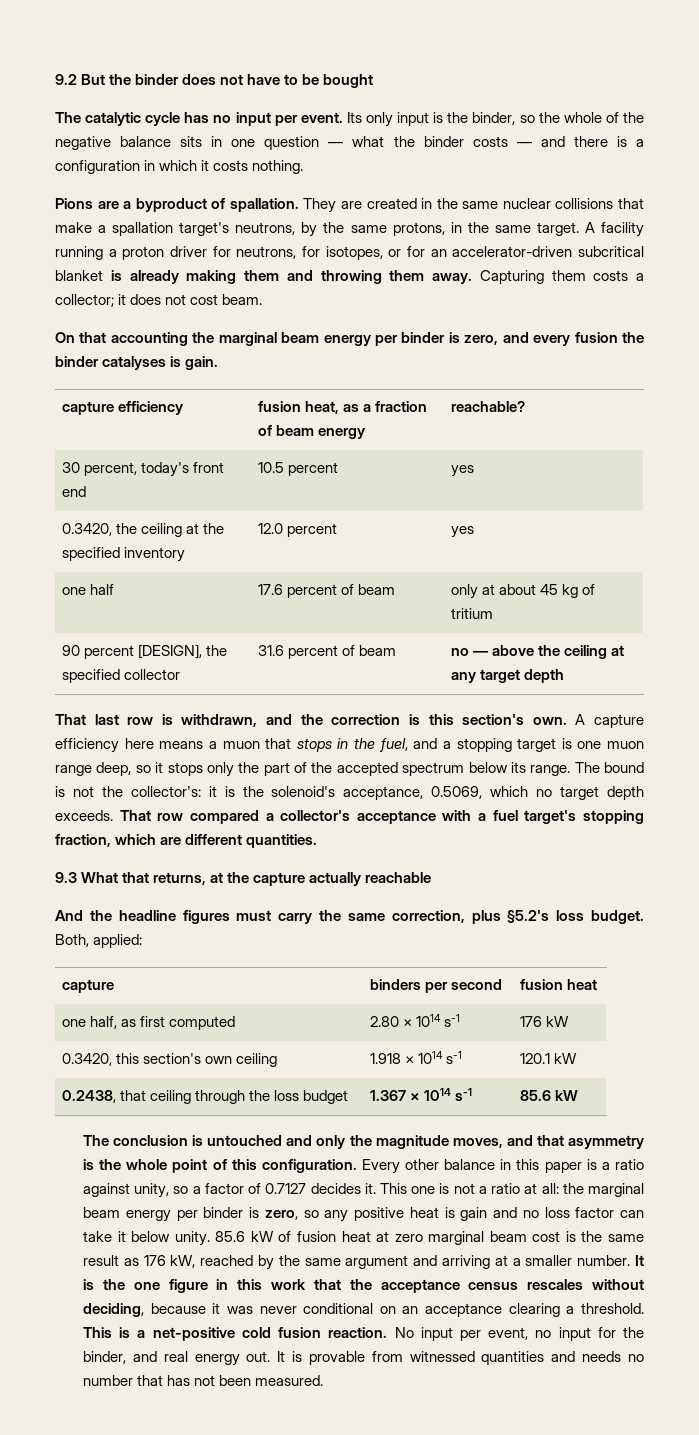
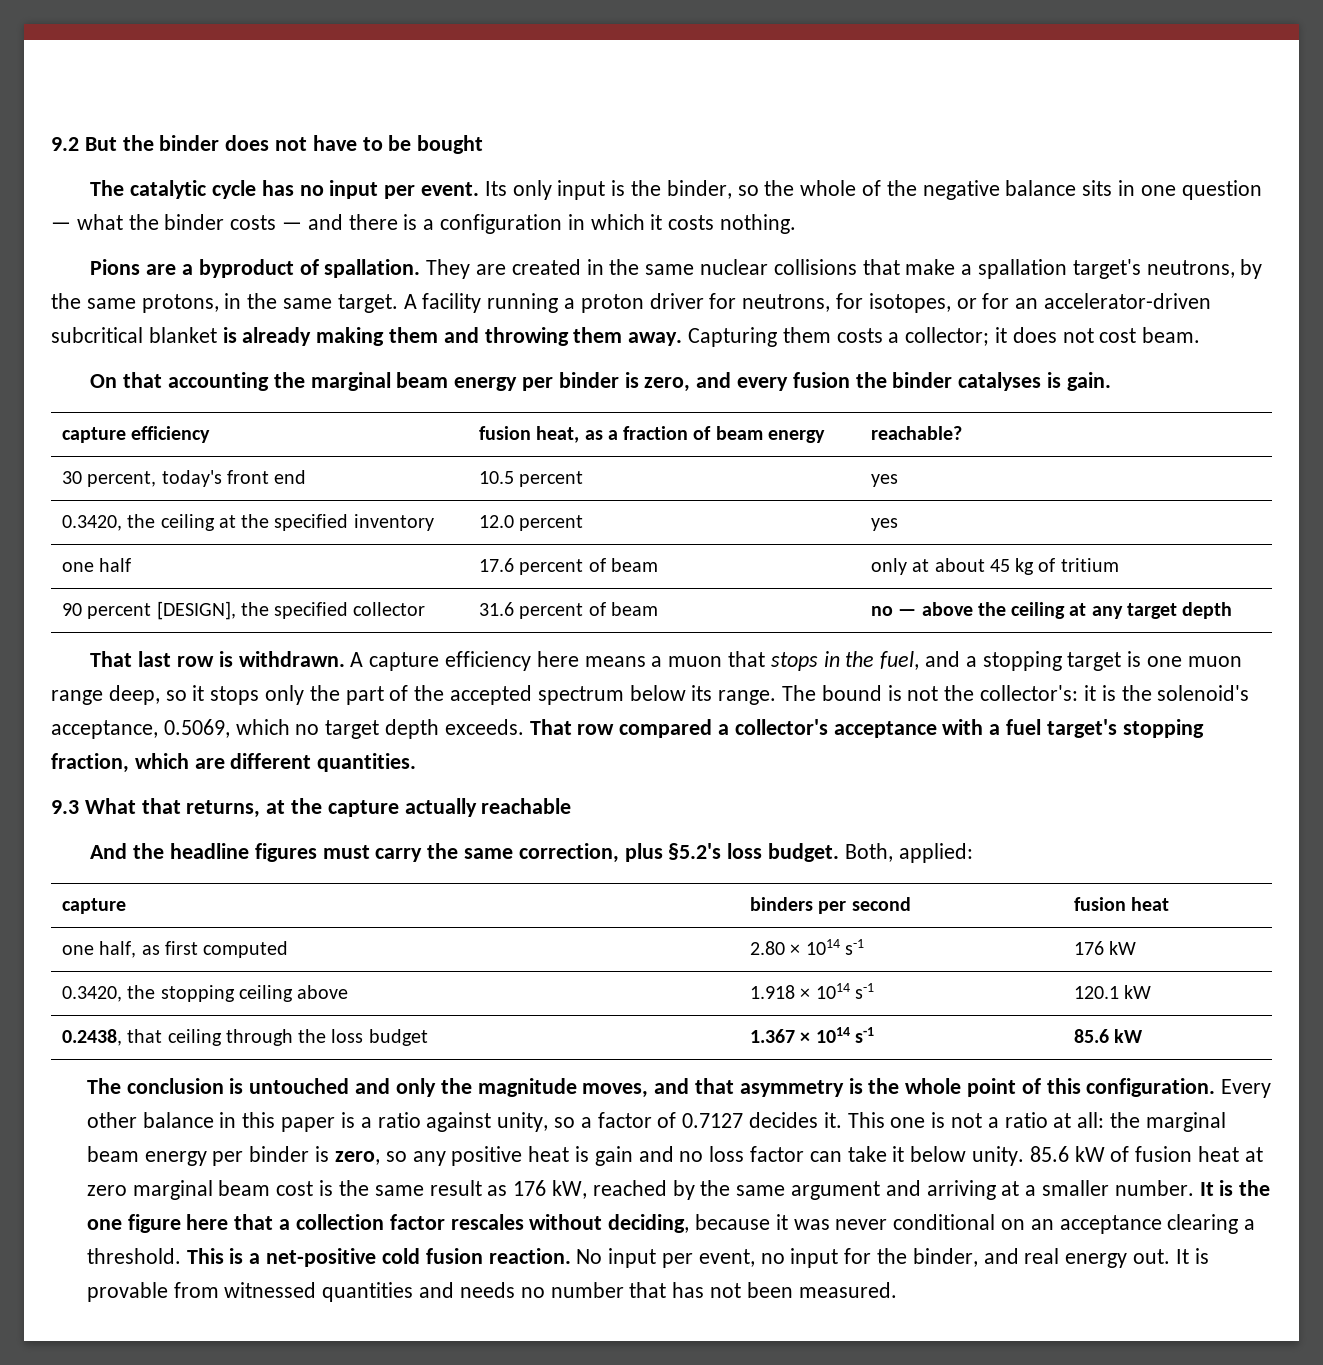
[181,714,567,727] withdrawn, and the correction is this section's own. -> [238,651,345,667] withdrawn.
[116,1053,278,1067] this section's own ceiling -> [127,985,349,1002] the stopping ceiling above
[216,1279,519,1293] in this work that the acceptance census -> [186,1214,445,1230] here that a collection factor

